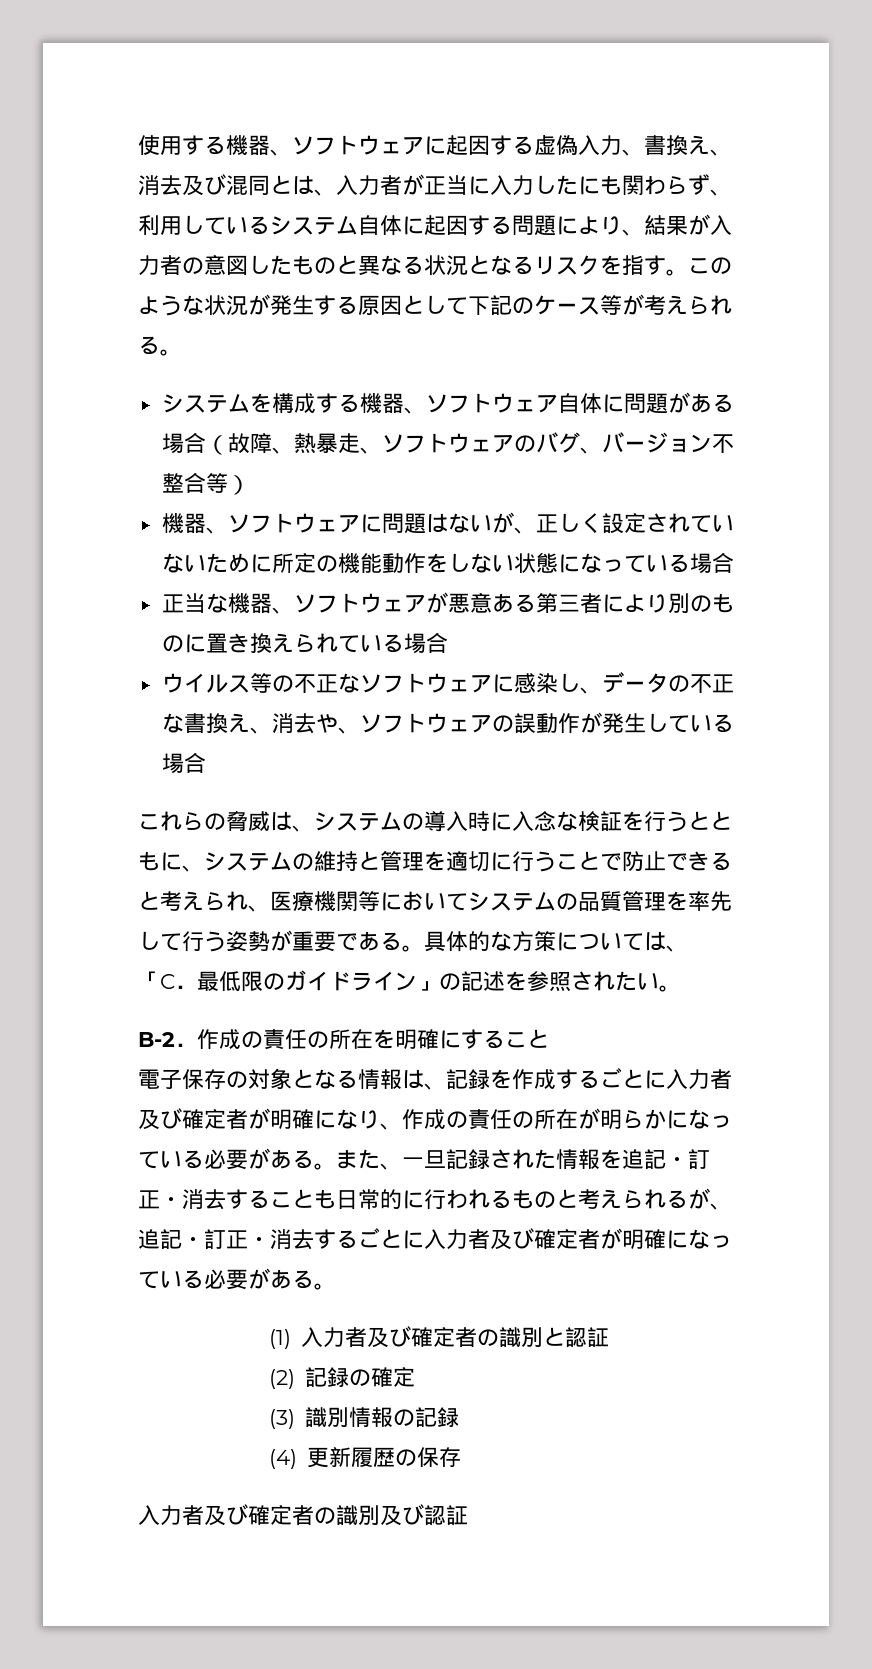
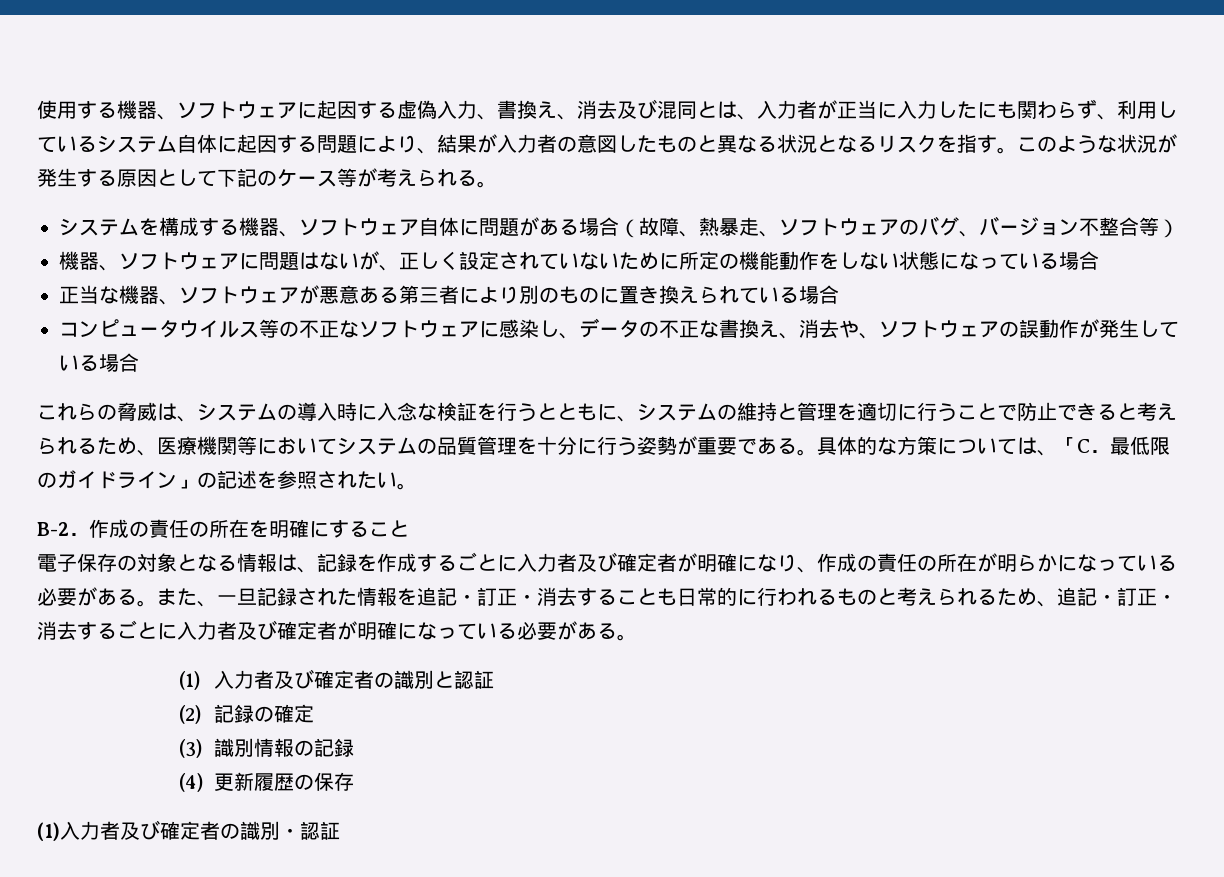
(448, 642) none -> [59,319,179,338] コンピュータ
(248, 901) none -> [77,437,137,455] るため
[688,891,732,911] [138,931,182,951] 率先して -> [537,436,597,455] 十分に
[688,1188,710,1209] が -> [997,588,1037,606] ため
[138,1504,424,1526] 入力者及び確定者の識別及び -> [37,820,300,841] (1)入力者及び確定者の識別・

